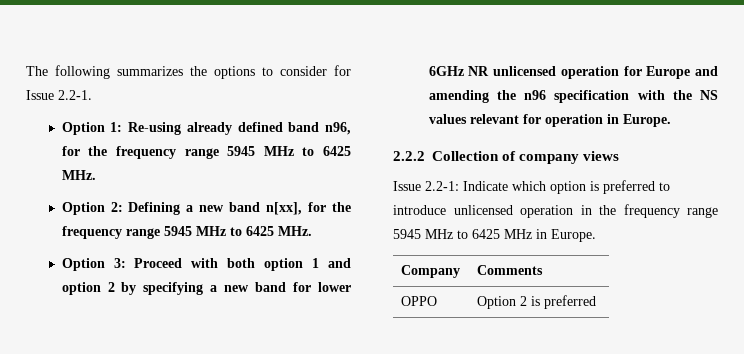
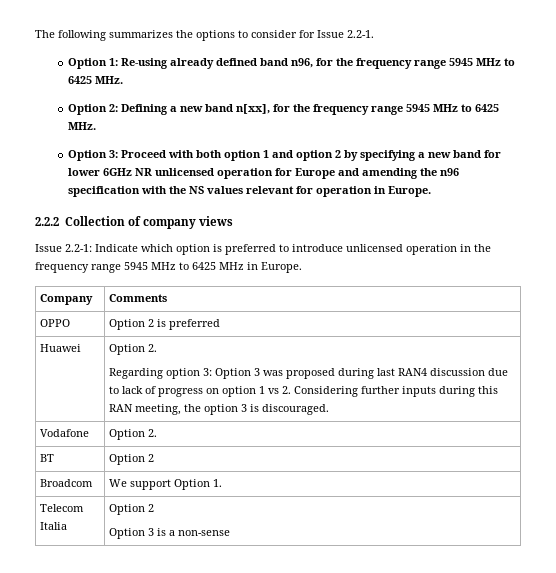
(597, 302) none -> [40,344,82,352] [109,344,158,355] [109,368,509,379] [109,386,499,397] [109,404,330,415] [40,429,90,437] [109,429,158,440] [40,454,55,462] [109,454,155,465] [40,479,94,487] [109,479,223,490] [40,504,85,512] [40,522,68,530] [109,504,155,515] [109,528,231,539] // Huawei | Option 2. // Regarding option 3: Option 3 was proposed during last RAN4 discussion due to lack of progress on option 1 vs 2. Considering further inputs during this RAN meeting, the option 3 is discouraged. // Vodafone | Option 2. // BT | Option 2 // Broadcom | We support Option 1. // Telecom Italia | Option 2 // Option 3 is a non-sense

